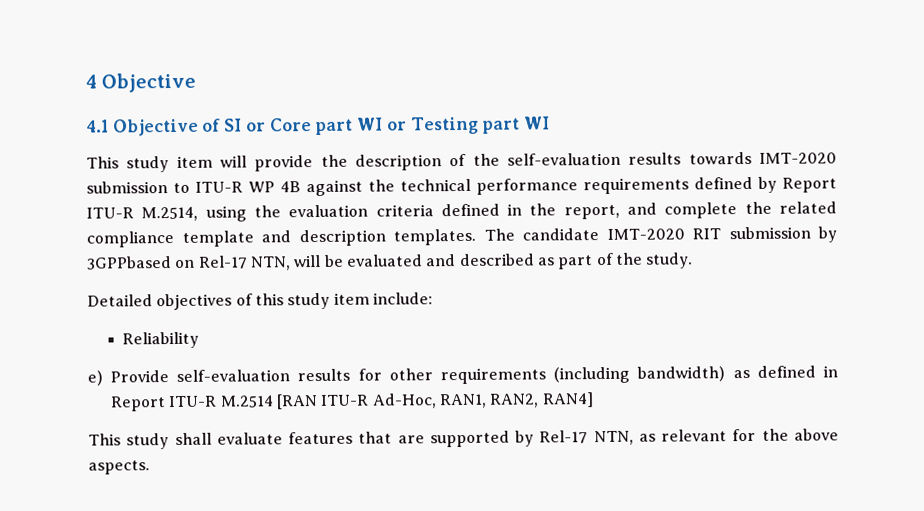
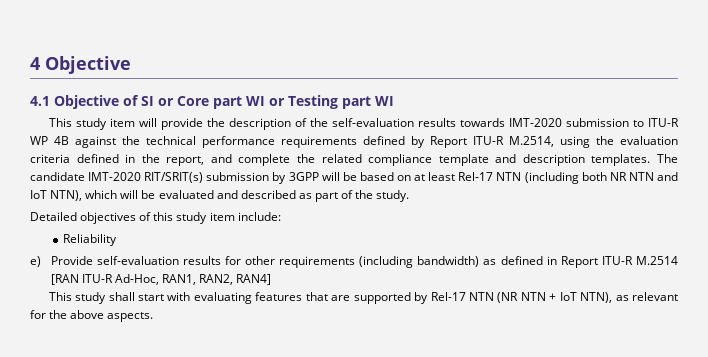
[692,228,721,240] RIT -> [144,172,204,183] RIT/SRIT(s)
[86,255,291,271] 3GPPbased on Rel-17 NTN, -> [288,172,678,184] [30,190,118,201] 3GPP will be based on at least Rel-17 NTN (including both NR NTN and IoT NTN), which
[216,432,283,445] evaluate -> [138,292,252,304] start with evaluating
[593,430,634,446] NTN, -> [468,292,613,303] NTN (NR NTN + IoT NTN),

